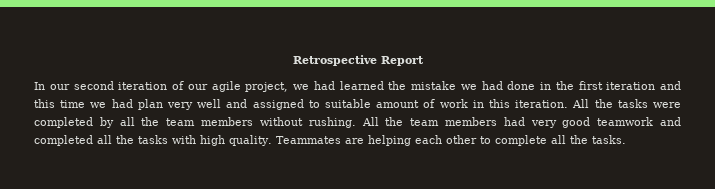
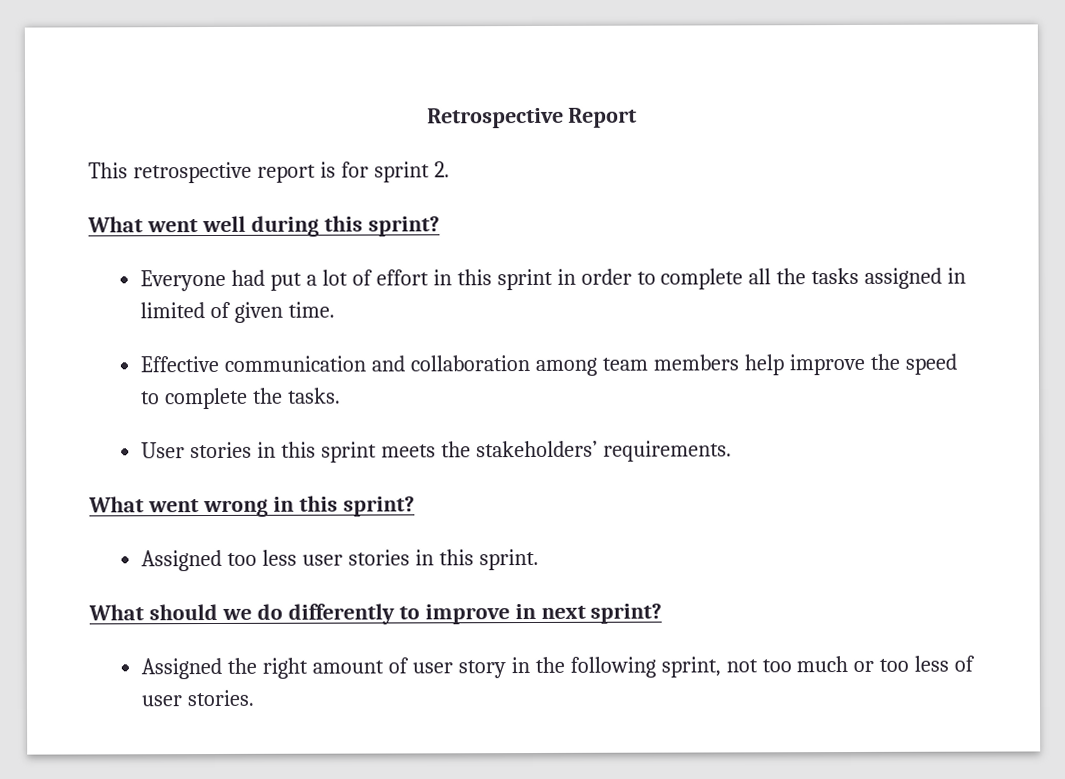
[34,81,681,92] [34,99,681,110] [34,117,681,128] [34,135,626,146] In our second iteration of our agile project, we had learned the mistake we had done in the first iteration and this time we had plan very well and assigned to suitable amount of work in this iteration. All the tasks were completed by all the team members without rushing. All the team members had very good teamwork and completed all the tasks with high quality. Teammates are helping each other to complete all the tasks. -> [88,161,450,184] [87,215,440,237] [140,267,967,292] [140,301,336,323] [140,353,957,376] [141,387,342,410] [141,440,732,463] [88,495,415,518] [141,548,539,572] [88,603,663,625] [141,655,976,680] [141,689,255,707] This retrospective report is for sprint 2. // What went well during this sprint? // Everyone had put a lot of effort in this sprint in order to complete all the tasks assigned in limited of given time. // Effective communication and collaboration among team members help improve the speed to complete the tasks. // User stories in this sprint meets the stakeholders’ requirements. // What went wrong in this sprint? // Assigned too less user stories in this sprint. // What should we do differently to improve in next sprint? // Assigned the right amount of user story in the following sprint, not too much or too less of user stories.

